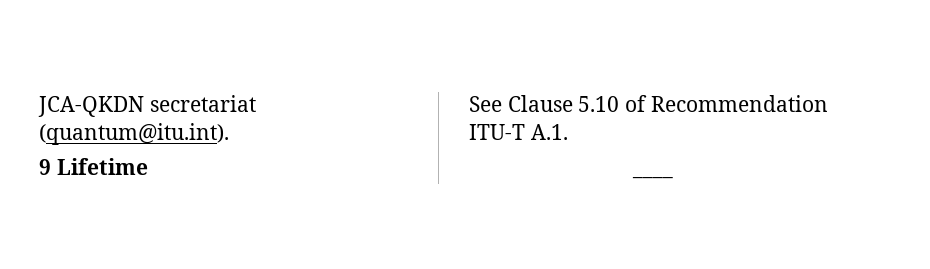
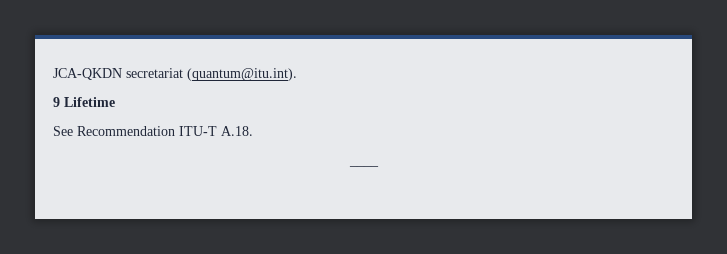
[507,95,648,112] Clause 5.10 of -> (73, 131) none
[530,124,568,140] A.1. -> [221,126,253,136] A.18.

